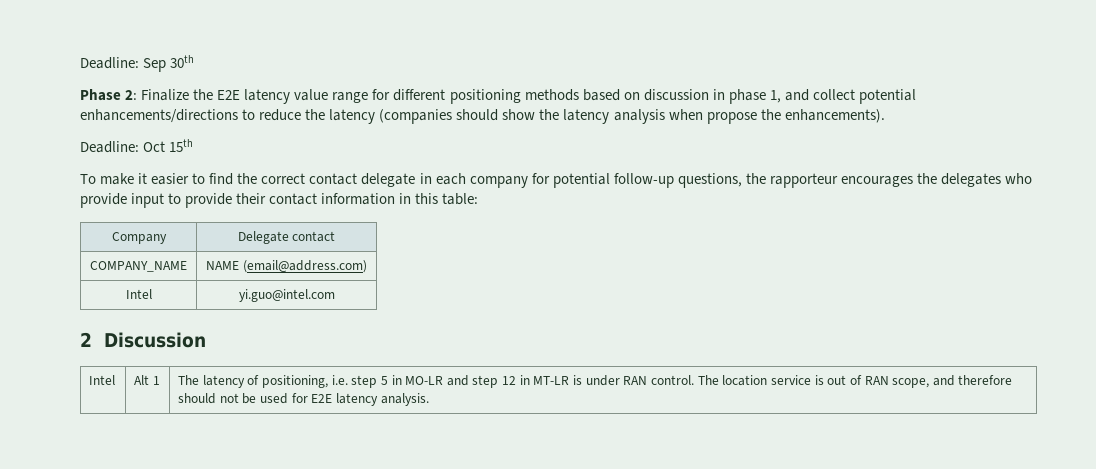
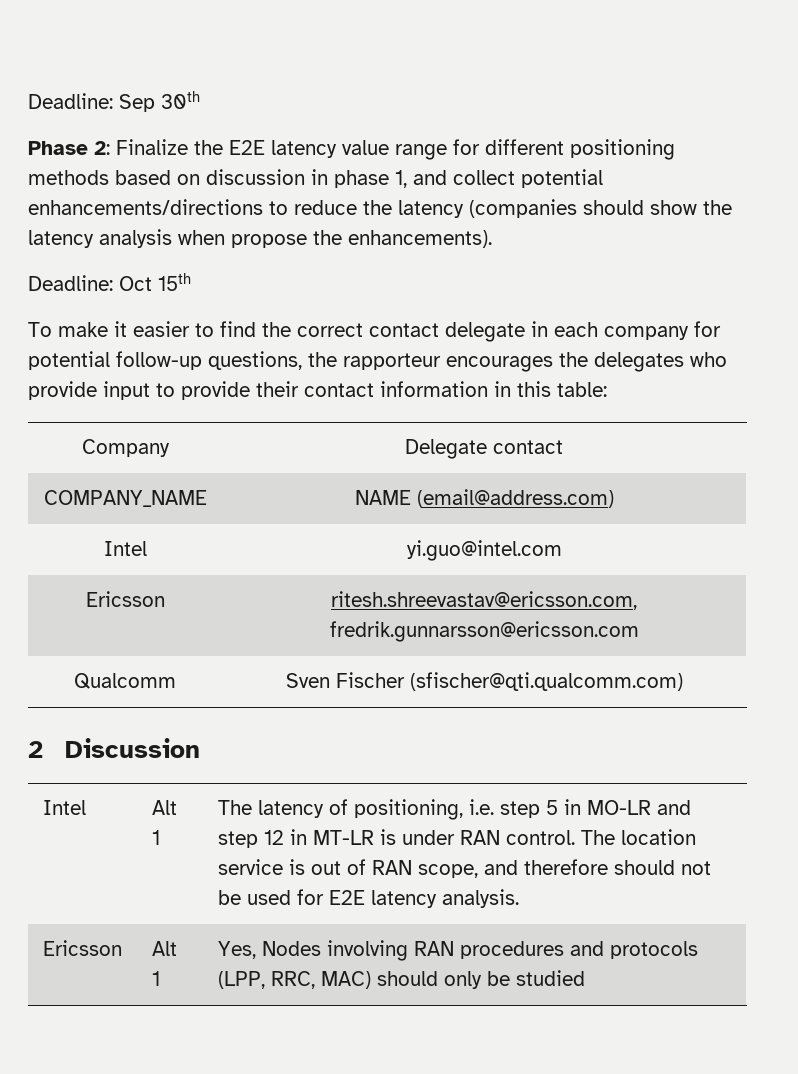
(335, 295) none -> [85,591,165,607] [331,591,637,610] [329,621,639,642] [74,673,176,689] [285,672,683,691] // Ericsson | ritesh.shreevastav@ericsson.com, fredrik.gunnarsson@ericsson.com // Qualcomm | Sven Fischer (sfischer@qti.qualcomm.com)
(429, 399) none -> [42,940,122,956] [151,941,177,956] [151,971,160,986] [217,940,698,961] [217,970,585,989] // Ericsson | Alt 1 | Yes, Nodes involving RAN procedures and protocols (LPP, RRC, MAC) should only be studied

